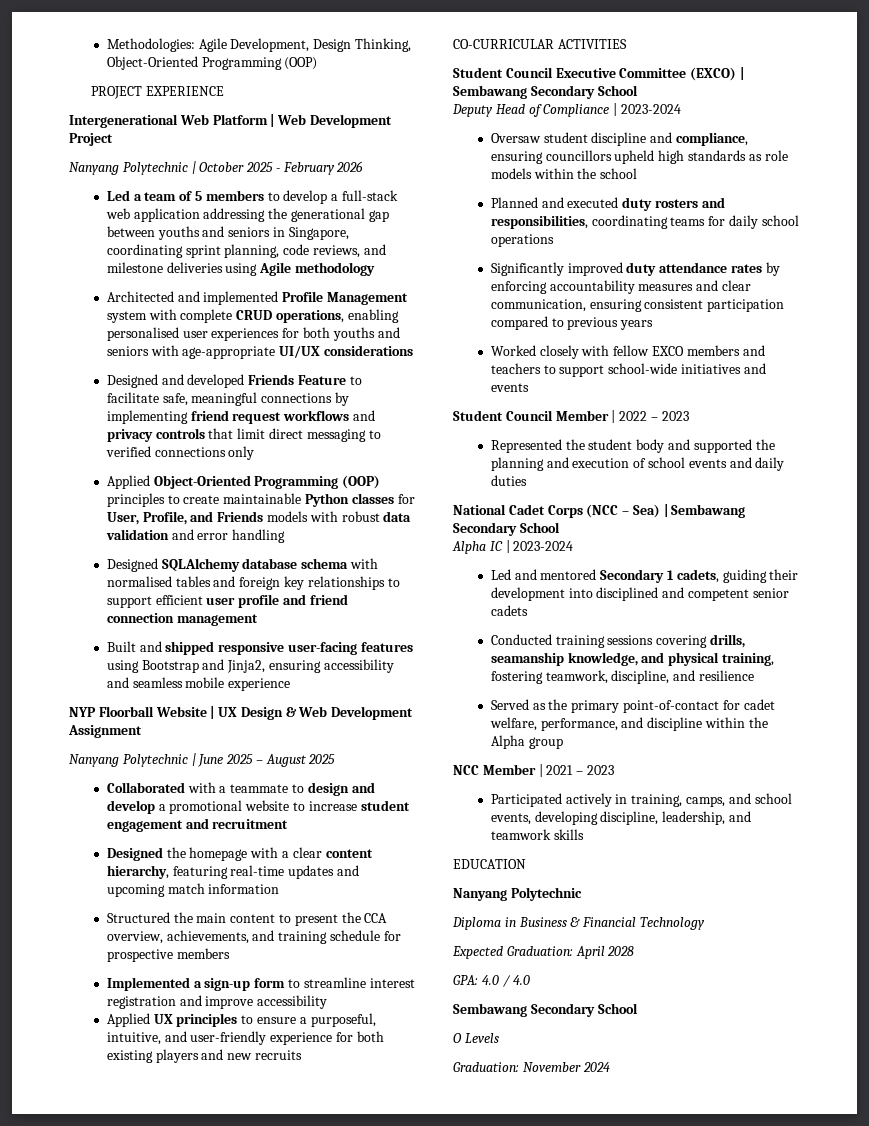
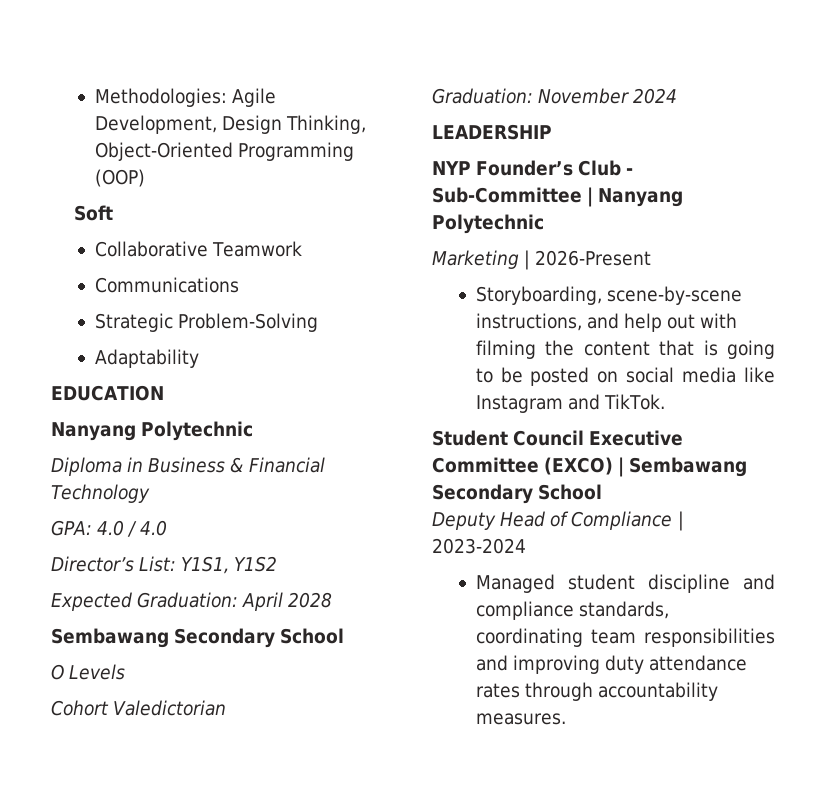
[91,86,225,99] [69,114,392,128] [69,133,113,146] [69,161,364,175] [106,190,398,204] [105,208,389,222] [106,226,349,240] [106,244,386,258] [106,262,375,276] [106,291,408,305] [106,309,399,323] [106,327,400,341] [106,345,413,359] [106,374,362,388] [106,392,349,406] [106,410,375,424] [106,428,381,442] [105,446,255,460] [106,475,381,489] [106,493,415,507] [106,511,412,525] [105,529,286,543] [106,558,378,572] [106,576,400,590] [106,594,348,608] [106,613,258,626] [106,641,413,655] [106,659,394,673] [106,677,291,691] [69,706,414,720] [68,725,142,738] [69,753,336,767] [106,782,375,796] [106,800,410,814] [106,818,289,832] [106,847,373,861] [106,865,359,879] [106,883,280,897] [106,912,388,926] [106,930,401,944] [106,948,230,962] [106,977,415,991] [106,995,328,1009] [106,1013,376,1027] [106,1031,384,1045] [106,1049,302,1063] [453,39,627,49] PROJECT EXPERIENCE // Intergenerational Web Platform | Web Development Project // Nanyang Polytechnic | October 2025 - February 2026 // Led a team of 5 members to develop a full-stack web application addressing the generational gap between youths and seniors in Singapore, coordinating sprint planning, code reviews, and milestone deliveries using Agile methodology // Architected and implemented Profile Management system with complete CRUD operations, enabling personalised user experiences for both youths and seniors with age-appropriate UI/UX considerations // Designed and developed Friends Feature to facilitate safe, meaningful connections by implementing friend request workflows and privacy controls that limit direct messaging to verified connections only // Applied Object-Oriented Programming (OOP) principles to create maintainable Python classes for User, Profile, and Friends models with robust data validation and error handling // Designed SQLAlchemy database schema with normalised tables and foreign key relationships to support efficient user profile and friend connection management // Built and shipped responsive user-facing features using Bootstrap and Jinja2, ensuring accessibility and seamless mobile experience // NYP Floorball Website | UX Design & Web Development Assignment // Nanyang Polytechnic | June 2025 – August 2025 // Collaborated with a teammate to design and develop a promotional website to increase student engagement and recruitment // Designed the homepage with a clear content hierarchy, featuring real-time updates and upcoming match information // Structured the main content to present the CCA overview, achievements, and training schedule for prospective members // Implemented a sign-up form to streamline interest registration and improve accessibility // Applied UX principles to ensure a purposeful, intuitive, and user-friendly experience for both existing players and new recruits // CO-CURRICULAR ACTIVITIES -> [73,205,113,221] [94,241,302,257] [94,277,239,293] [94,313,318,332] [94,349,199,368] [51,385,164,401] [51,421,254,441] [51,457,325,476] [51,484,150,503] [51,520,168,537] [51,556,278,574] [51,592,333,611] [51,628,345,648] [51,664,126,680] [51,700,227,716] [432,88,678,104] [432,124,552,140] [432,160,634,176] [432,187,684,207] [432,214,544,234] [432,250,652,270] [475,286,742,305] [475,313,738,332] [475,340,775,359] [475,367,776,386] [475,394,665,413] Soft // Collaborative Teamwork // Communications // Strategic Problem-Solving // Adaptability // EDUCATION // Nanyang Polytechnic // Diploma in Business & Financial Technology // GPA: 4.0 / 4.0 // Director’s List: Y1S1, Y1S2 // Expected Graduation: April 2028 // Sembawang Secondary School // O Levels // Cohort Valedictorian // Graduation: November 2024 // LEADERSHIP // NYP Founder’s Club - Sub-Committee | Nanyang Polytechnic // Marketing | 2026-Present // Storyboarding, scene-by-scene instructions, and help out with filming the content that is going to be posted on social media like Instagram and TikTok.
[490,133,541,143] Oversaw -> [475,574,555,593] Managed
[675,132,748,146] [490,150,788,164] [490,168,638,179] [490,197,725,211] [490,215,799,229] [490,234,554,247] [490,262,780,276] [490,280,751,294] [490,299,785,312] [490,316,654,330] [490,345,765,359] [490,363,766,377] [490,383,529,392] [453,410,689,423] [490,439,775,453] [490,457,785,471] [490,475,527,486] [453,504,746,518] [453,522,560,536] [452,540,574,554] [490,569,799,583] [490,587,789,601] [490,605,528,616] [490,634,745,648] [490,652,774,666] [490,670,754,684] [490,699,775,713] [489,717,768,731] [490,735,563,749] [453,764,614,777] [490,793,792,807] [490,811,751,825] [490,829,584,840] [453,859,526,869] [453,887,582,901] [452,917,705,930] [452,946,635,959] [453,975,531,987] [453,1003,638,1017] [453,1033,499,1043] [453,1062,610,1072] compliance, ensuring councillors upheld high standards as role models within the school // Planned and executed duty rosters and responsibilities, coordinating teams for daily school operations // Significantly improved duty attendance rates by enforcing accountability measures and clear communication, ensuring consistent participation compared to previous years // Worked closely with fellow EXCO members and teachers to support school-wide initiatives and events // Student Council Member | 2022 – 2023 // Represented the student body and supported the planning and execution of school events and daily duties // National Cadet Corps (NCC – Sea) | Sembawang Secondary School // Alpha IC | 2023-2024 // Led and mentored Secondary 1 cadets, guiding their development into disciplined and competent senior cadets // Conducted training sessions covering drills, seamanship knowledge, and physical training, fostering teamwork, discipline, and resilience // Served as the primary point-of-contact for cadet welfare, performance, and discipline within the Alpha group // NCC Member | 2021 – 2023 // Participated actively in training, camps, and school events, developing discipline, leadership, and teamwork skills // EDUCATION // Nanyang Polytechnic // Diploma in Business & Financial Technology // Expected Graduation: April 2028 // GPA: 4.0 / 4.0 // Sembawang Secondary School // O Levels // Graduation: November 2024 -> [475,601,669,620] [475,628,775,647] [475,655,748,674] [475,682,718,701] [475,713,566,725] compliance standards, coordinating team responsibilities and improving duty attendance rates through accountability measures.

